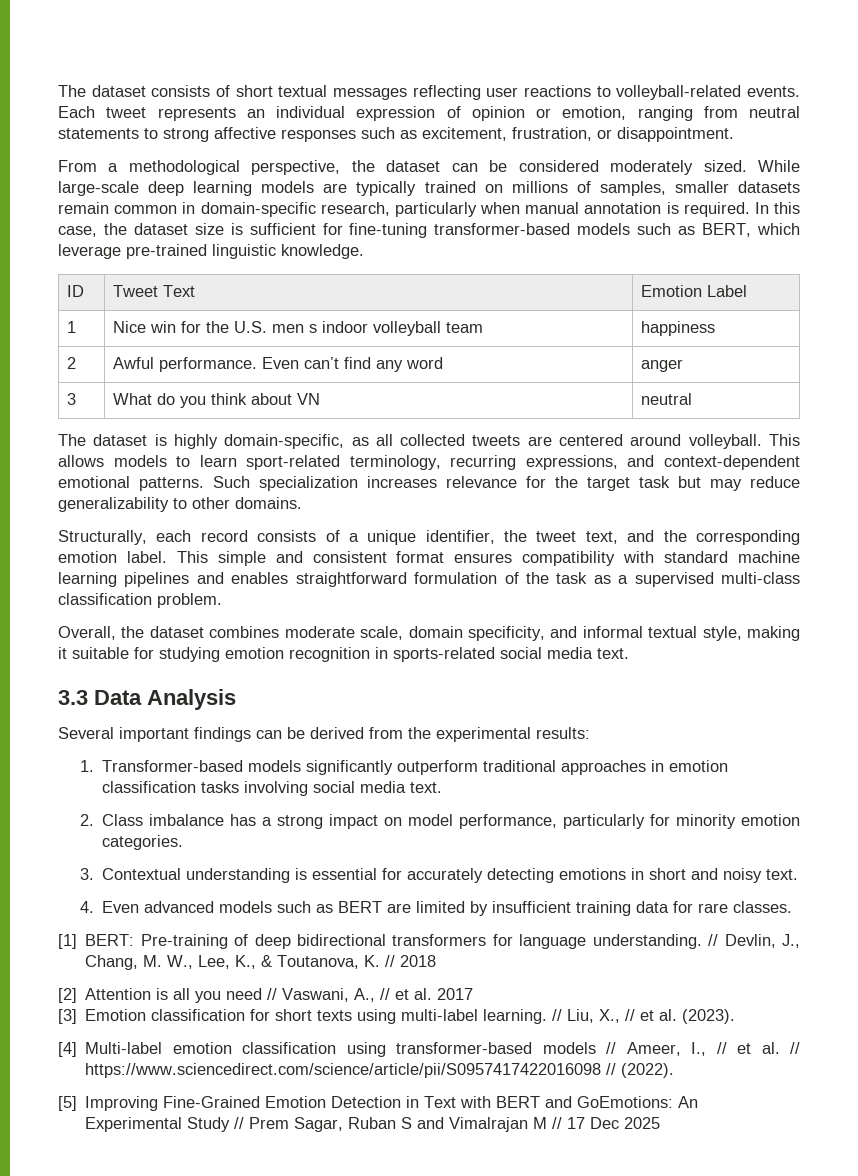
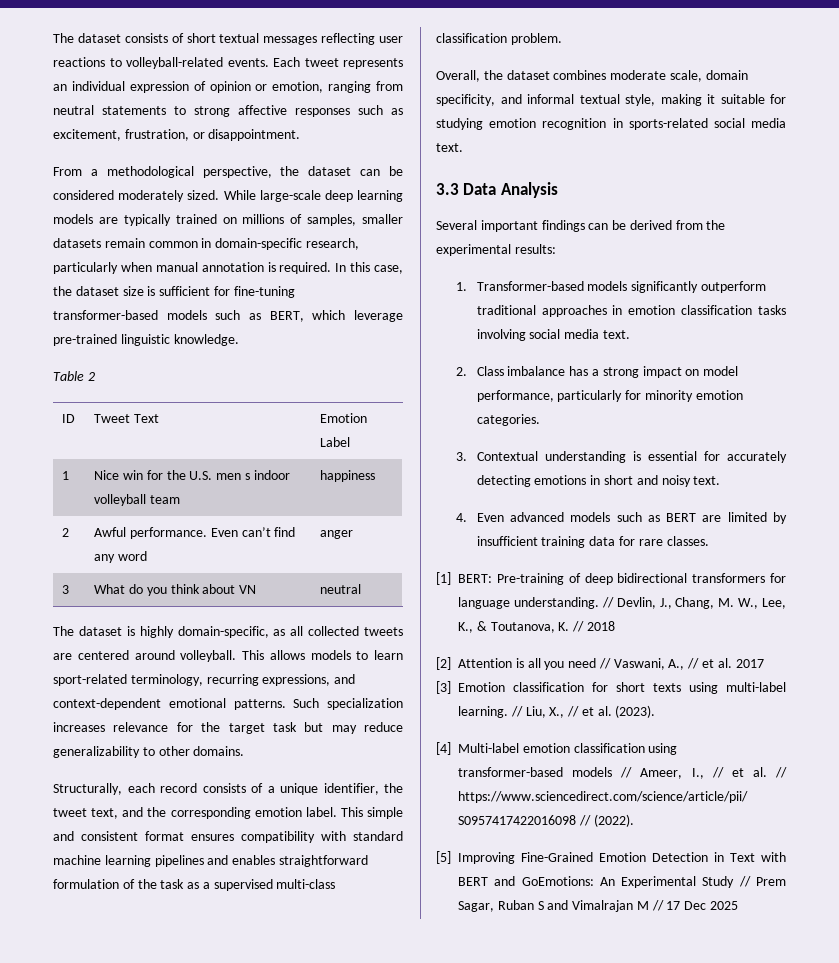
(364, 251) none -> [53,371,95,381] // Table 2

